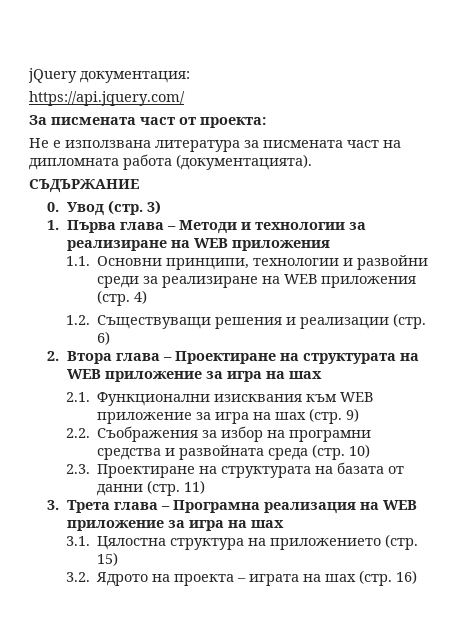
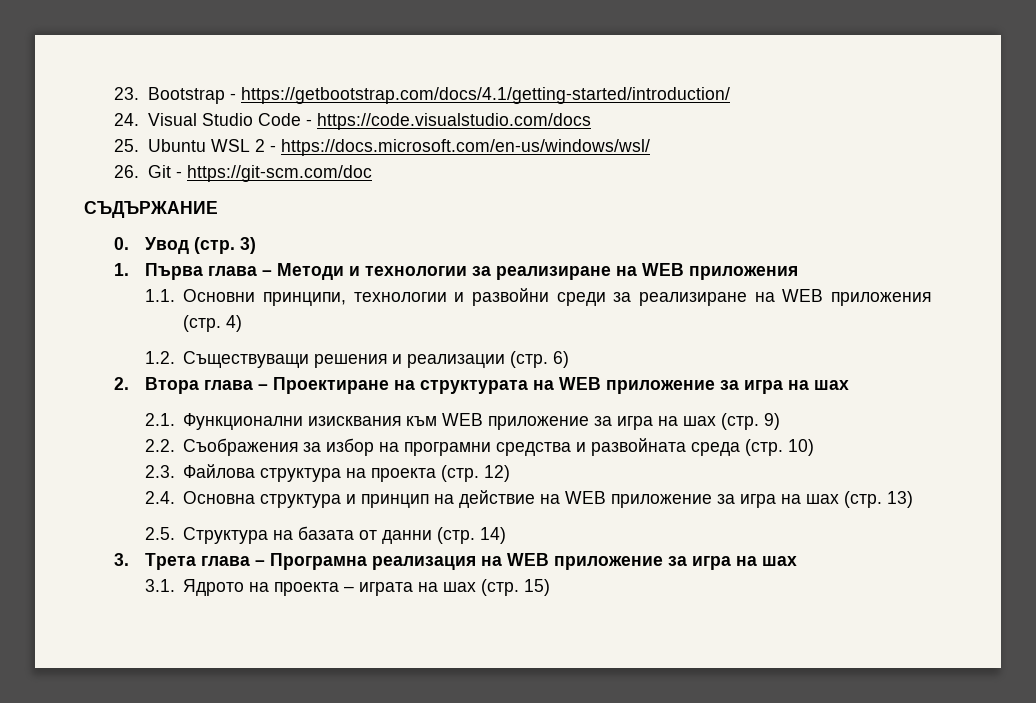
[28,68,190,83] [29,91,185,106] [29,115,266,128] [29,138,401,152] [29,154,312,170] jQuery документация: // https://api.jquery.com/ // За писмената част от проекта: // Не е използвана литература за писмената част на дипломната работа (документацията). -> [114,87,731,104] [114,113,592,130] [114,139,651,156] [114,165,373,182] 23. Bootstrap - https://getbootstrap.com/docs/4.1/getting-started/introduction/ // 24. Visual Studio Code - https://code.visualstudio.com/docs // 25. Ubuntu WSL 2 - https://docs.microsoft.com/en-us/windows/wsl/ // 26. Git - https://git-scm.com/doc
[96,464,311,478] Проектиране на структурата -> [183,464,511,482] [144,490,914,508] [144,527,269,544] Файлова структура на проекта (стр. 12) // 2.4. Основна структура и принцип на действие на WEB приложение за игра на шах (стр. 13) // 2.5. Структура
[183,480,205,494] 11) -> [480,527,507,544] 14)
[96,534,418,550] [96,552,118,566] [65,572,90,582] Цялостна структура на приложението (стр. 15) // 3.2. -> (175, 585) none
[395,570,417,584] 16) -> [524,579,551,596] 15)

